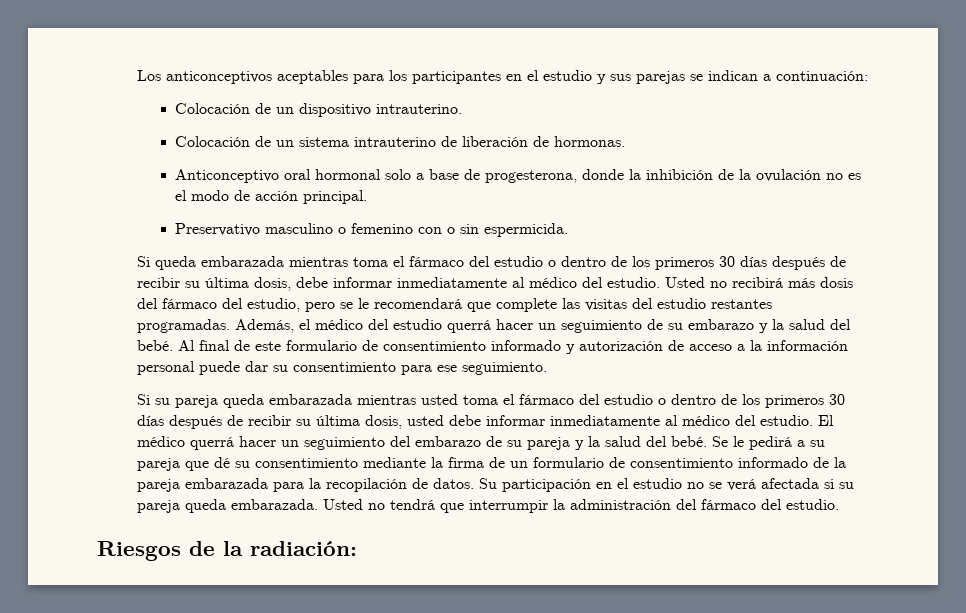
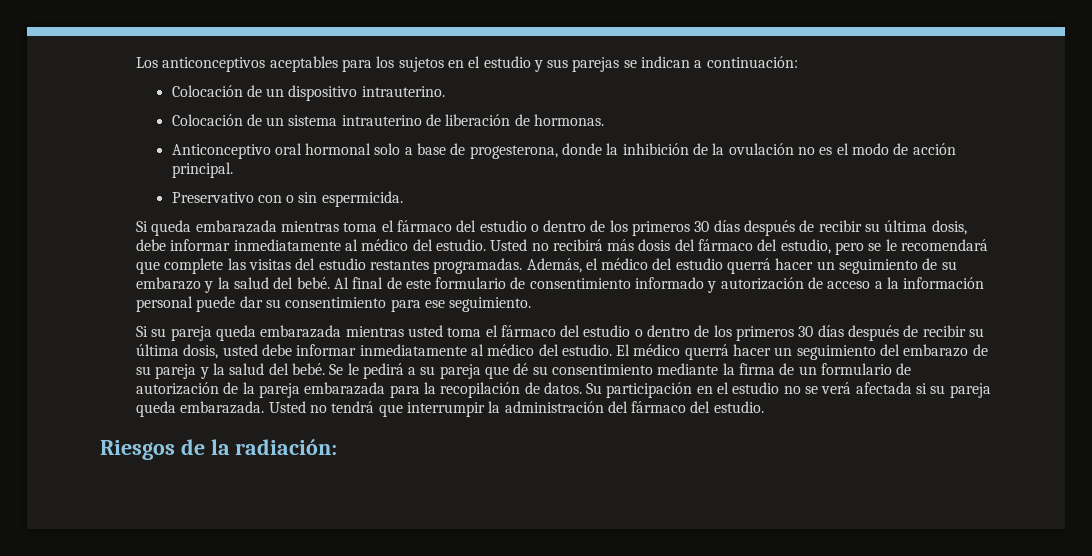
[412,71,502,84] participantes -> [398,57,444,72] sujetos
[265,223,414,234] masculino o femenino -> (254, 197) none
[630,457,809,468] consentimiento informado -> [135,382,219,395] autorización

